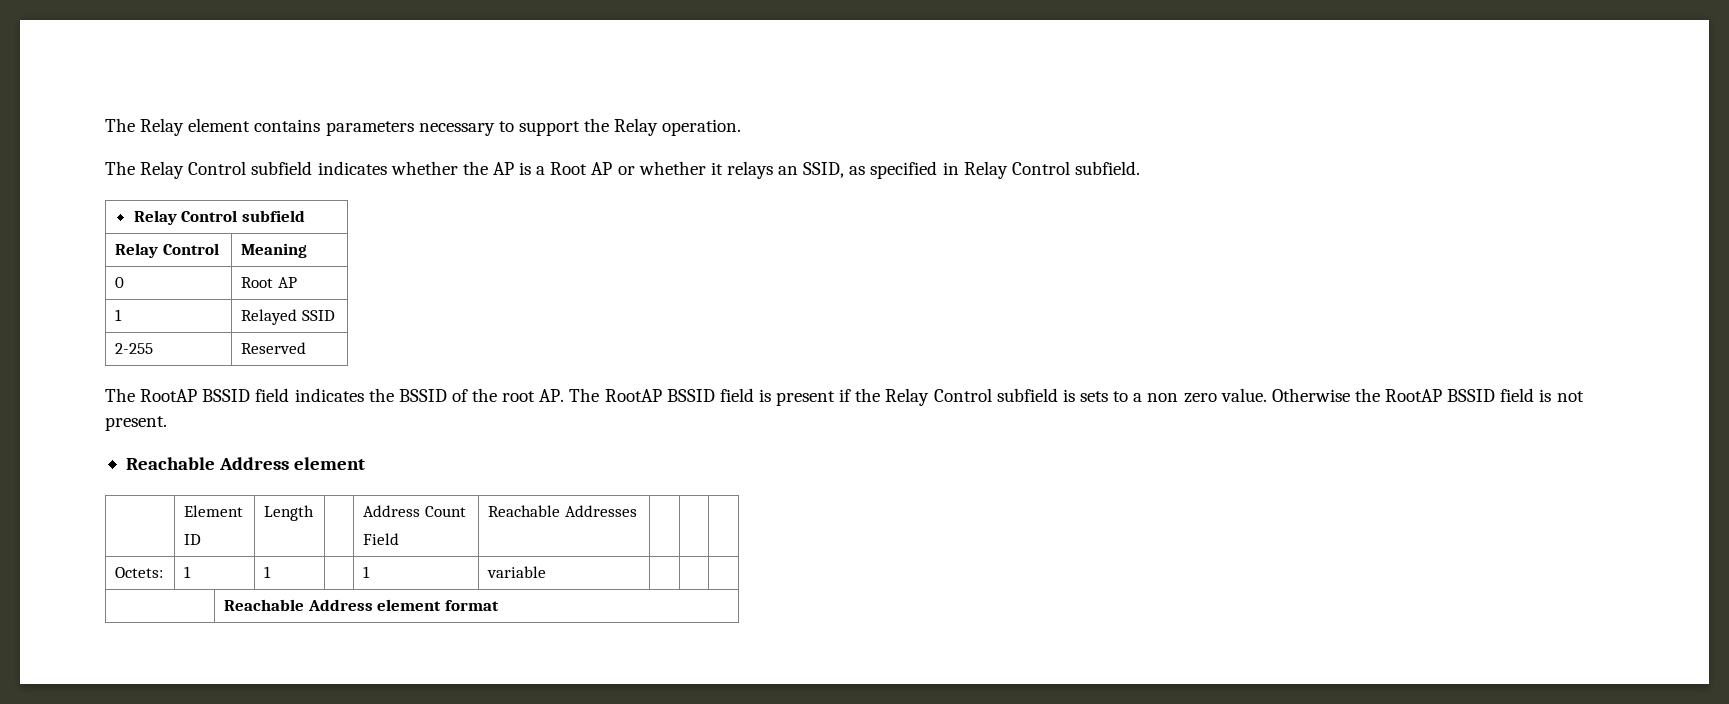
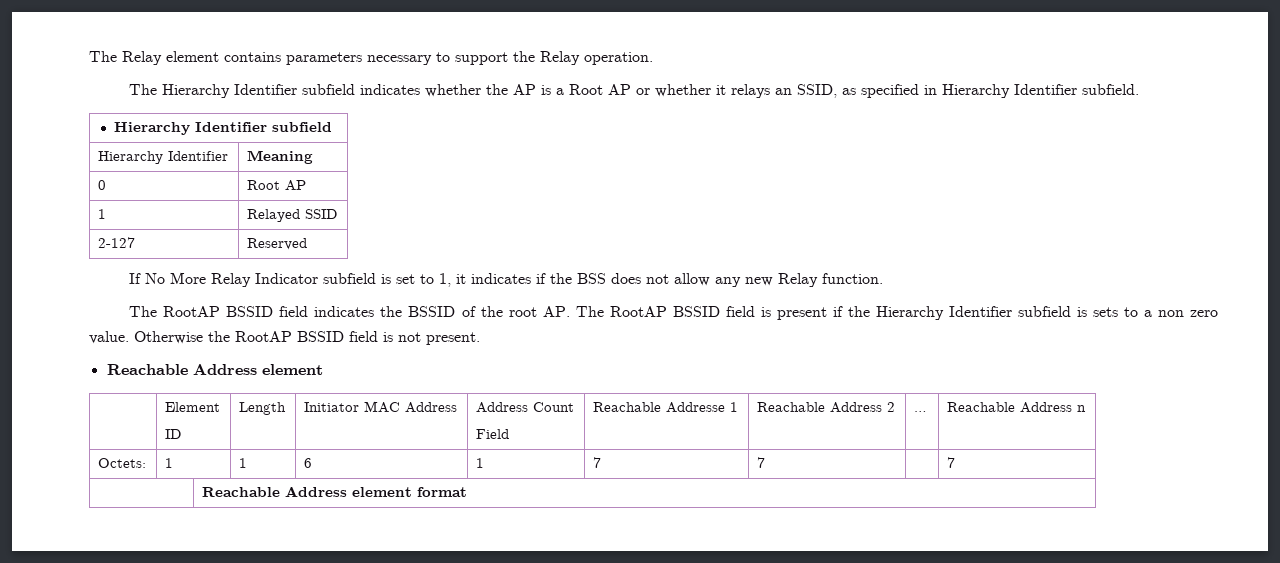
[140,161,247,179] Relay Control -> [162,84,298,98] Hierarchy Identifier
[963,161,1070,179] Relay Control -> [942,84,1078,98] Hierarchy Identifier
[133,210,238,225] Relay Control -> [113,122,267,135] Hierarchy Identifier
[115,243,219,258] Relay Control -> [98,151,229,164] Hierarchy Identifier
[115,343,154,354] 2-255 -> [98,237,136,248] 2-127
(307, 348) none -> [129,272,884,287] // If No More Relay Indicator subfield is set to 1, it indicates if the BSS does not allow any new Relay function.
[885,388,992,406] Relay Control -> [875,306,1012,320] Hierarchy Identifier
(315, 513) none -> [304,401,458,413] Initiator MAC Address
[564,505,637,517] Addresses | | | -> [666,402,739,413] [757,402,896,413] [914,411,928,412] [947,402,1087,413] Addresse 1 | Reachable Address 2 | … | Reachable Address n
[363,566,371,578] [487,566,547,578] | 1 | variable | | | -> [304,458,313,468] [476,458,485,468] [593,457,602,468] [757,457,766,468] [947,457,956,468] 6 | 1 | 7 | 7 | | 7

